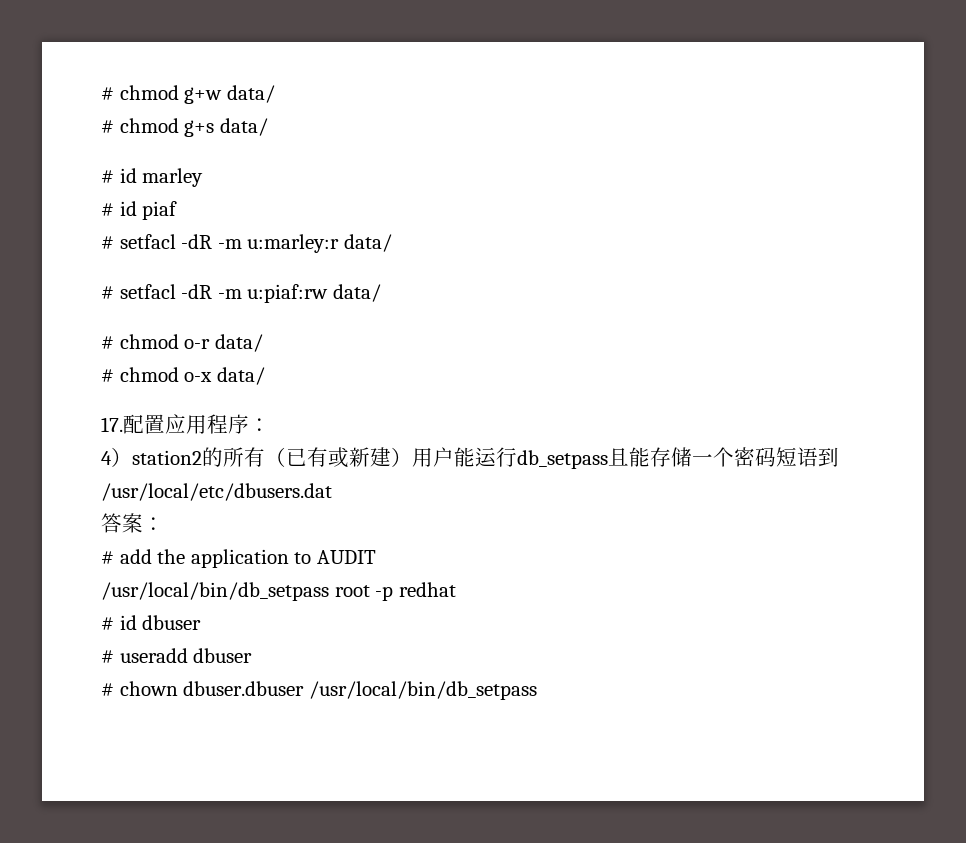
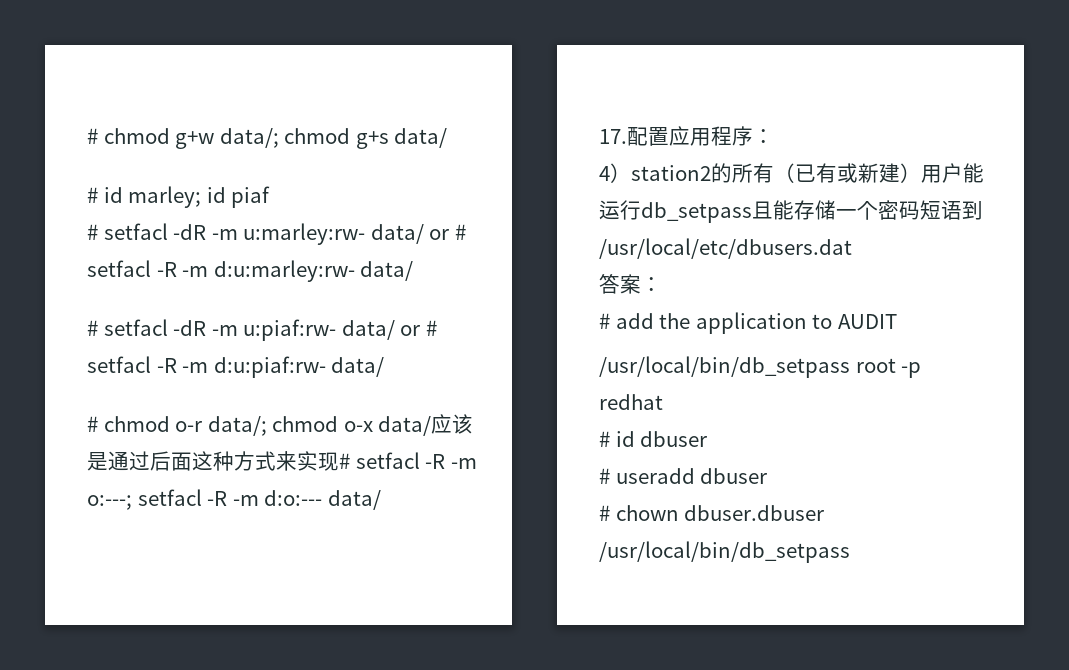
[226,85,275,103] [101,120,114,133] data/ // # -> [219,128,279,148] data/;
[142,168,204,187] [101,203,114,216] marley // # -> [128,186,202,208] marley;
[247,234,340,253] u:marley:r -> [243,223,466,245] [87,260,355,282] u:marley:rw- data/ or # setfacl -R -m d:u:marley:rw-
[247,284,329,303] u:piaf:rw -> [243,319,437,341] [87,356,326,378] u:piaf:rw- data/ or # setfacl -R -m d:u:piaf:rw-
[214,334,263,352] [101,369,114,382] data/ // # -> [207,416,267,436] data/;
(265, 376) none -> [431,414,474,434] [87,451,477,471] [87,489,381,510] 应该是通过后面这种方式来实现# setfacl -R -m o:---; setfacl -R -m d:o:--- data/

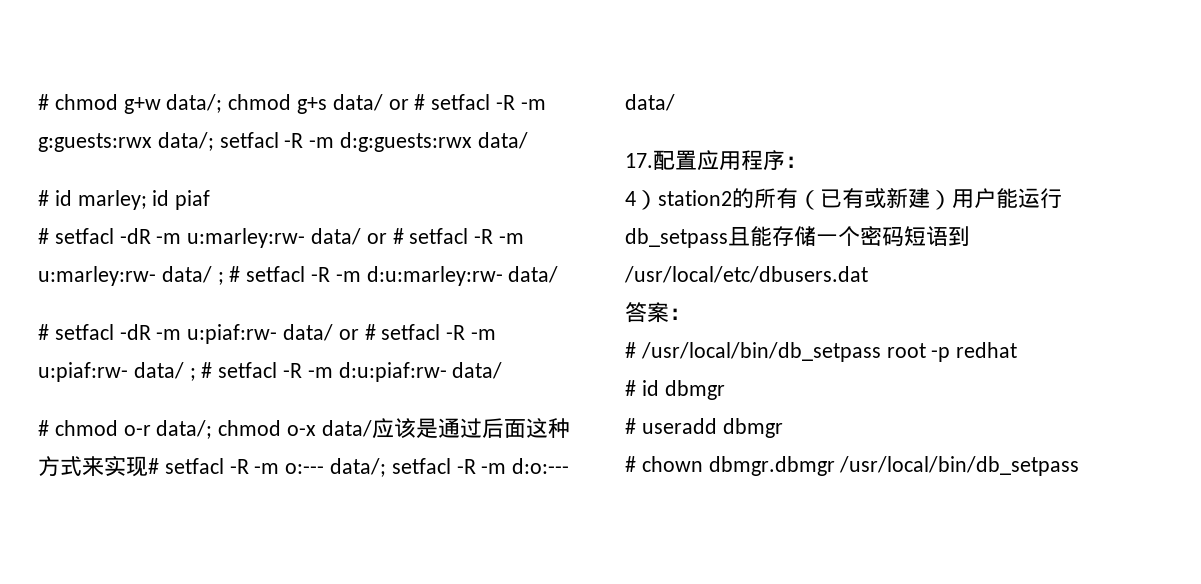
(448, 138) none -> [388,94,546,110] [38,132,528,152] or # setfacl -R -m g:guests:rwx data/; setfacl -R -m d:g:guests:rwx data/
(209, 271) none -> [38,266,361,286] u:marley:rw- data/ ; # setfacl -R -m
(209, 367) none -> [38,362,333,382] u:piaf:rw- data/ ; # setfacl -R -m
[87,495,132,510] o:---; -> [285,458,387,477] o:--- data/;
[615,312,897,334] add the application to AUDIT // -> (636, 350) none
[640,431,708,447] dbuser -> [664,380,725,400] dbmgr
[700,468,768,484] dbuser -> [722,418,783,438] dbmgr
[684,505,825,521] dbuser.dbuser -> [708,456,835,476] dbmgr.dbmgr

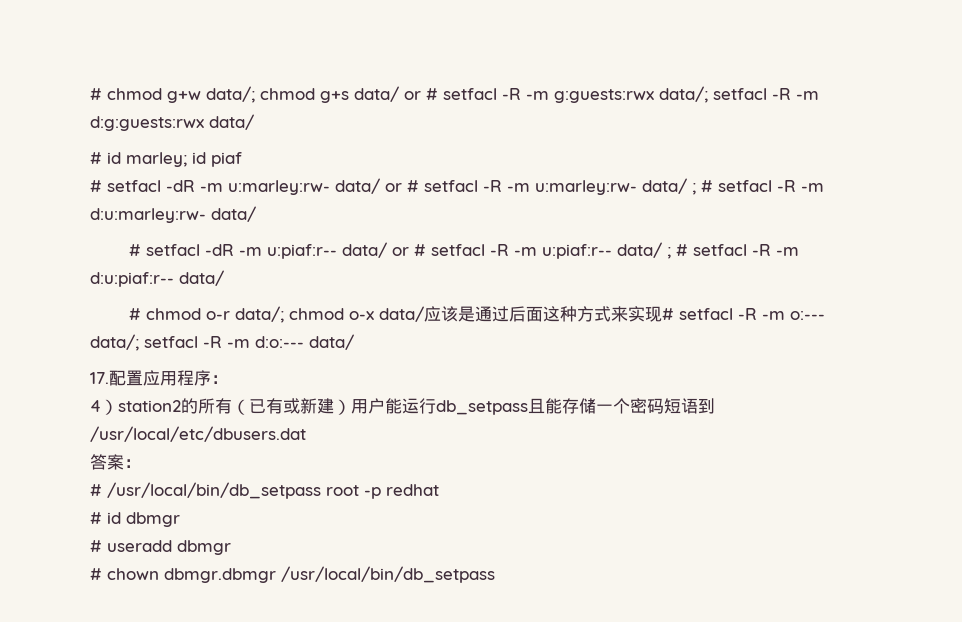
[187,324,497,344] [38,362,447,382] u:piaf:rw- data/ or # setfacl -R -m u:piaf:rw- data/ ; # setfacl -R -m d:u:piaf:rw- -> [267,242,800,259] [90,272,174,287] u:piaf:r-- data/ or # setfacl -R -m u:piaf:r-- data/ ; # setfacl -R -m d:u:piaf:r--

